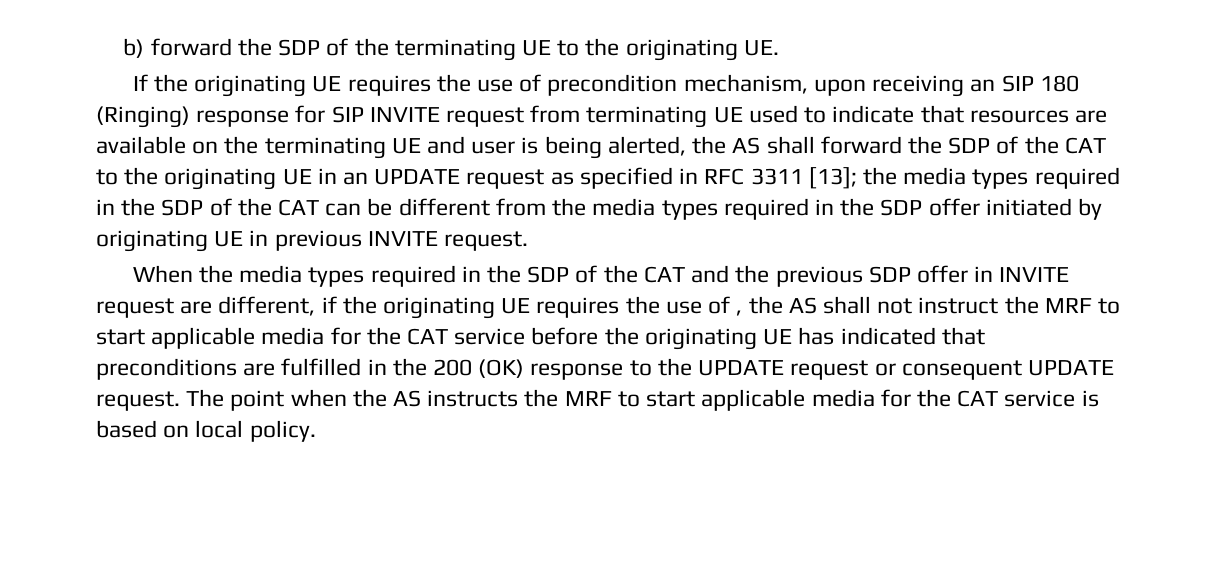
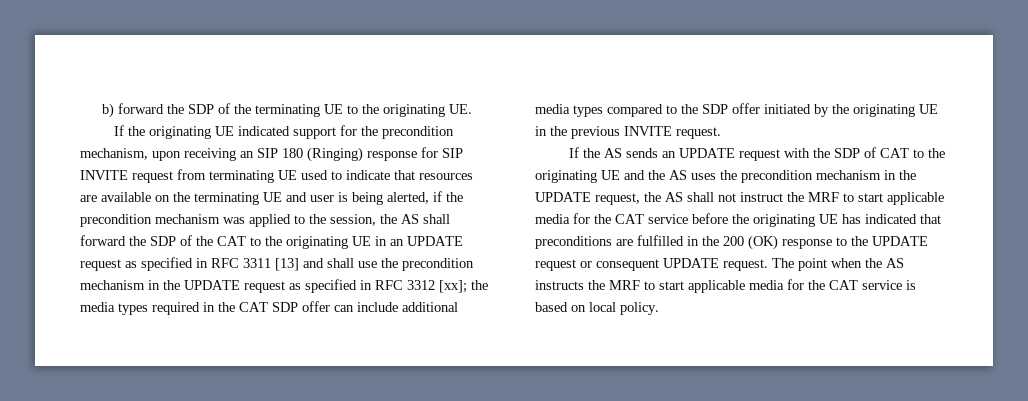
[347,74,542,96] requires the use of -> [238,125,379,139] indicated support for the
(686, 146) none -> [433,191,463,202] [80,214,376,227] if the precondition mechanism was applied to the session,
[808,167,1120,189] [96,198,834,220] [13]; the media types required in the SDP of the CAT can be different from the media types required in -> [275,258,474,271] [80,279,488,293] [80,301,458,315] [535,104,677,117] [13] and shall use the precondition mechanism in the UPDATE request as specified in RFC 3312 [xx]; the media types required in the CAT SDP offer can include additional media types compared to
[96,230,269,252] originating UE in -> [832,104,938,117] [535,126,567,136] the originating UE in the
[132,265,1070,287] [96,296,743,319] When the media types required in the SDP of the CAT and the previous SDP offer in INVITE request are different, if the originating UE requires the use of , -> [569,147,946,161] [535,170,916,183] [535,192,640,205] If the AS sends an UPDATE request with the SDP of CAT to the originating UE and the AS uses the precondition mechanism in the UPDATE request,

